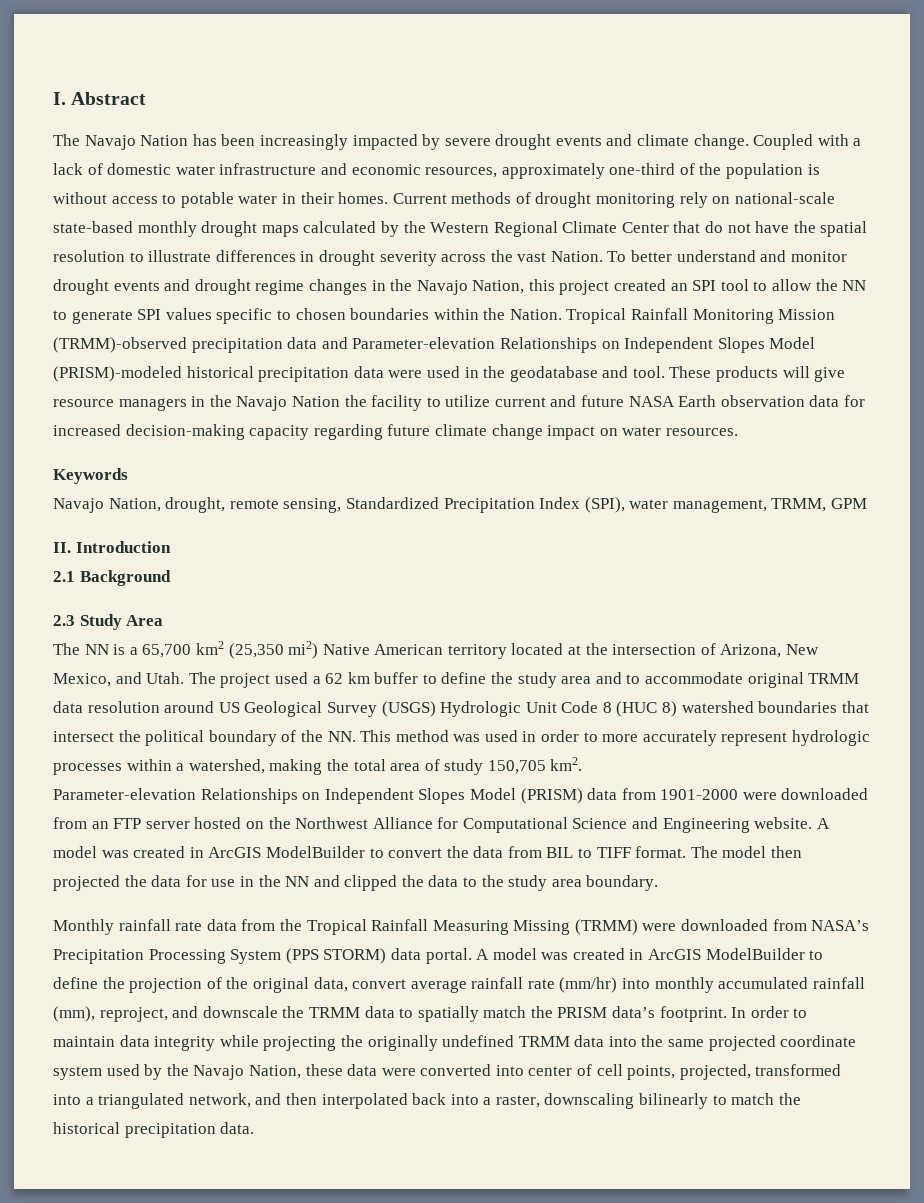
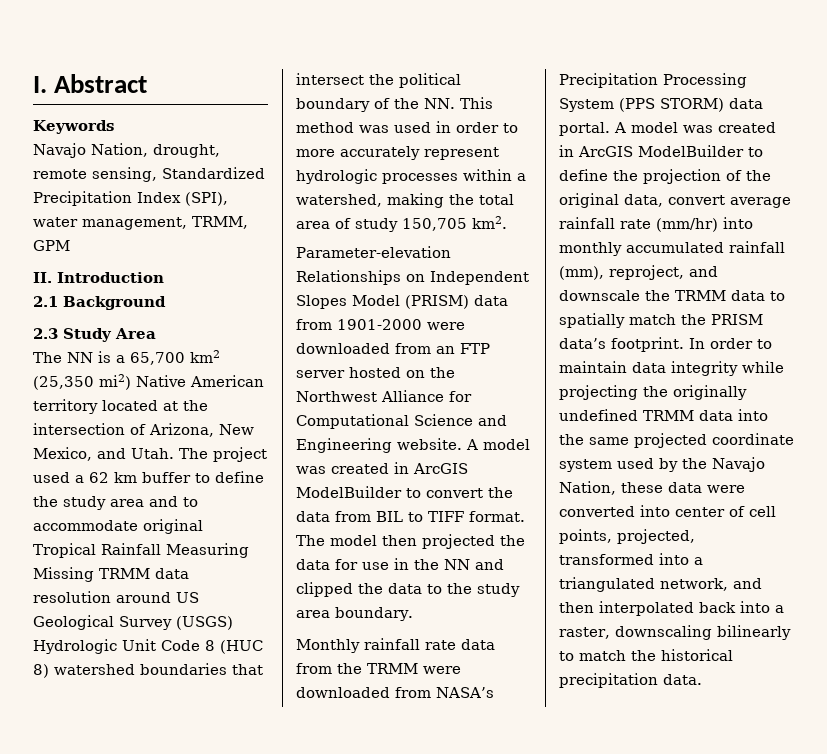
[53,134,862,150] [53,163,820,179] [53,192,835,208] [53,221,868,237] [53,250,847,266] [53,279,867,295] [53,308,836,324] [53,337,816,353] [53,366,846,382] [53,395,866,411] [53,424,738,440] // The Navajo Nation has been increasingly impacted by severe drought events and climate change. Coupled with a lack of domestic water infrastructure and economic resources, approximately one-third of the population is without access to potable water in their homes. Current methods of drought monitoring rely on national-scale state-based monthly drought maps calculated by the Western Regional Climate Center that do not have the spatial resolution to illustrate differences in drought severity across the vast Nation. To better understand and monitor drought events and drought regime changes in the Navajo Nation, this project created an SPI tool to allow the NN to generate SPI values specific to chosen boundaries within the Nation. Tropical Rainfall Monitoring Mission (TRMM)-observed precipitation data and Parameter-elevation Relationships on Independent Slopes Model (PRISM)-modeled historical precipitation data were used in the geodatabase and tool. These products will give resource managers in the Navajo Nation the facility to utilize current and future NASA Earth observation data for increased decision-making capacity regarding future climate change impact on water resources. -> (148, 83) none
(804, 680) none -> [33,543,249,558] [33,567,94,582] Tropical Rainfall Measuring Missing
[306,919,638,935] Tropical Rainfall Measuring Missing (TRMM) -> [367,663,418,674] TRMM

